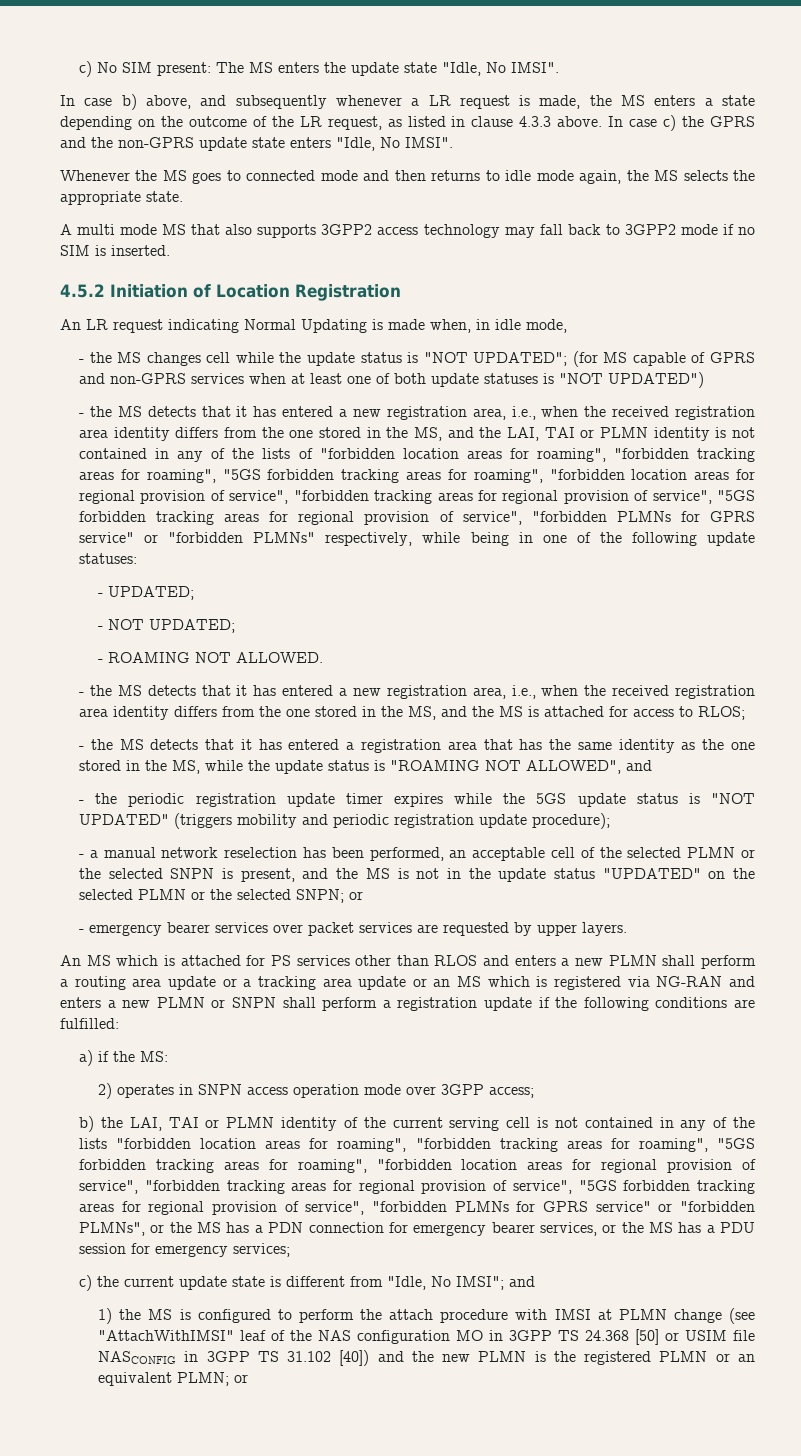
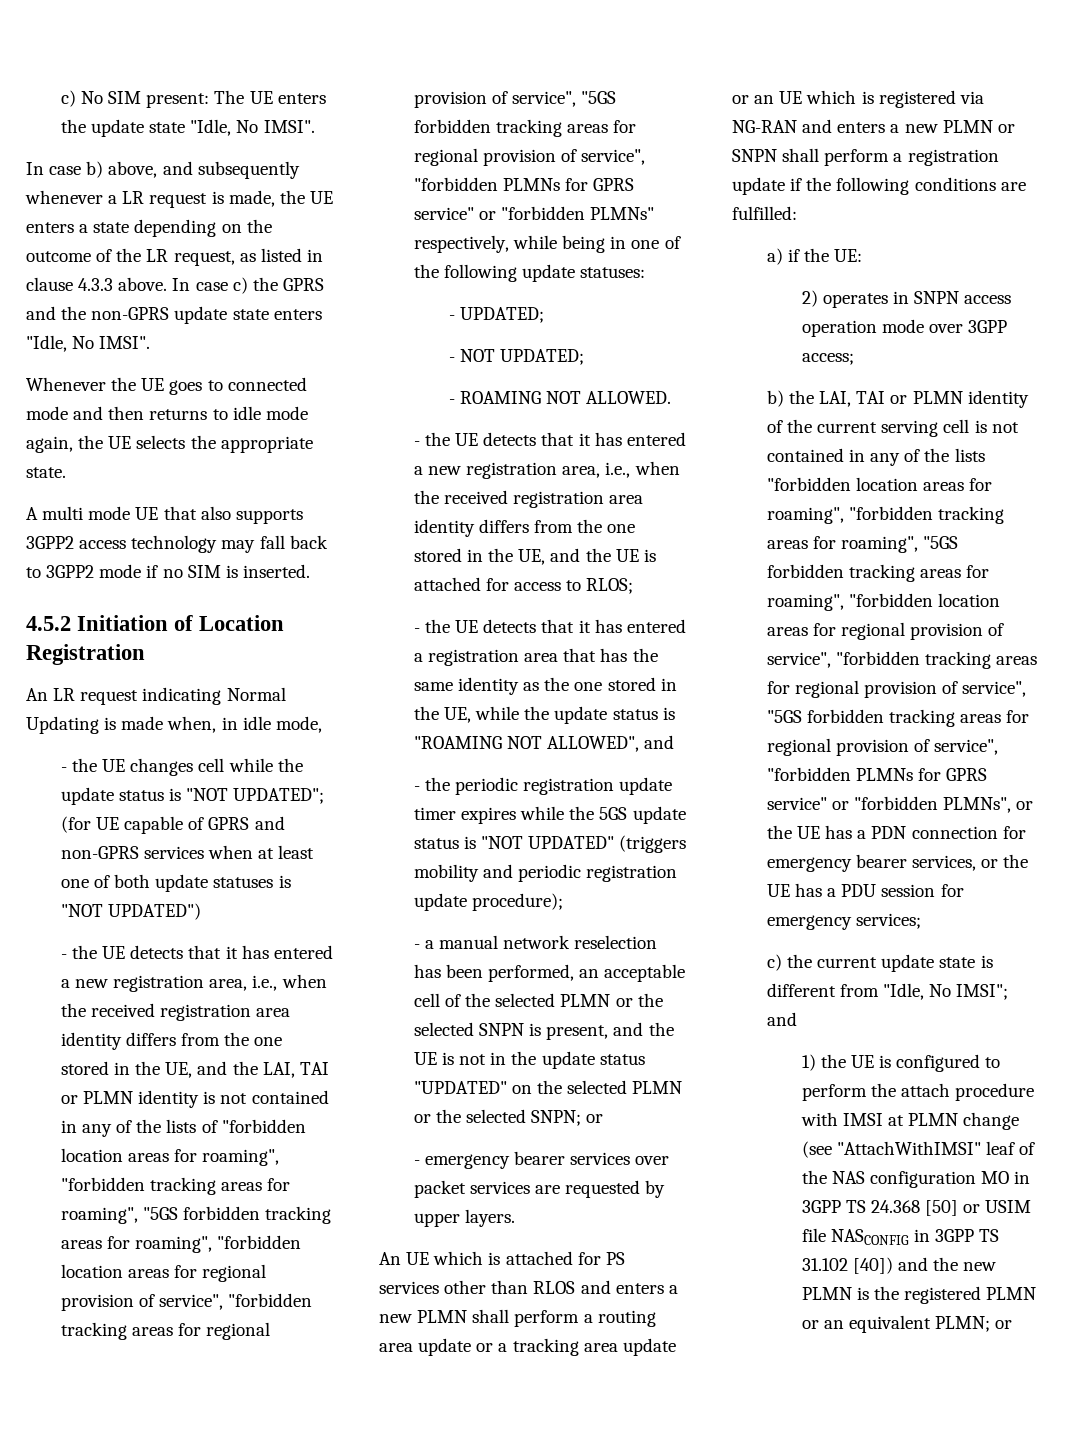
[249,62,274,73] MS -> [249,91,273,104] UE
[621,95,646,106] MS -> [309,191,333,204] UE
[162,170,187,181] MS -> [141,378,165,391] UE
[654,170,679,181] MS -> [108,436,132,449] UE
[162,224,187,235] MS -> [135,507,159,520] UE
[117,352,142,363] MS -> [102,759,126,772] UE
[603,352,628,363] MS -> [96,817,120,830] UE
[117,406,142,417] MS -> [102,946,126,959] UE
[414,427,443,441] MS, -> [165,1062,193,1078] UE,
[117,685,142,696] MS -> [455,433,479,446] UE
[408,706,524,720] MS, and the MS -> [518,548,639,565] UE, and the UE
[119,739,144,750] MS -> [455,620,479,633] UE
[172,760,201,774] MS, -> [444,707,472,723] UE,
[365,868,390,879] MS -> [413,1052,437,1065] UE
[86,955,111,966] MS -> [406,1252,430,1265] UE
[457,976,482,987] MS -> [779,91,803,104] UE
[140,1051,169,1062] MS: -> [834,249,863,262] UE:
[197,1222,222,1233] MS -> [797,826,821,839] UE
[648,1222,673,1233] MS -> [766,884,790,897] UE
[148,1309,173,1320] MS -> [851,1055,875,1068] UE

